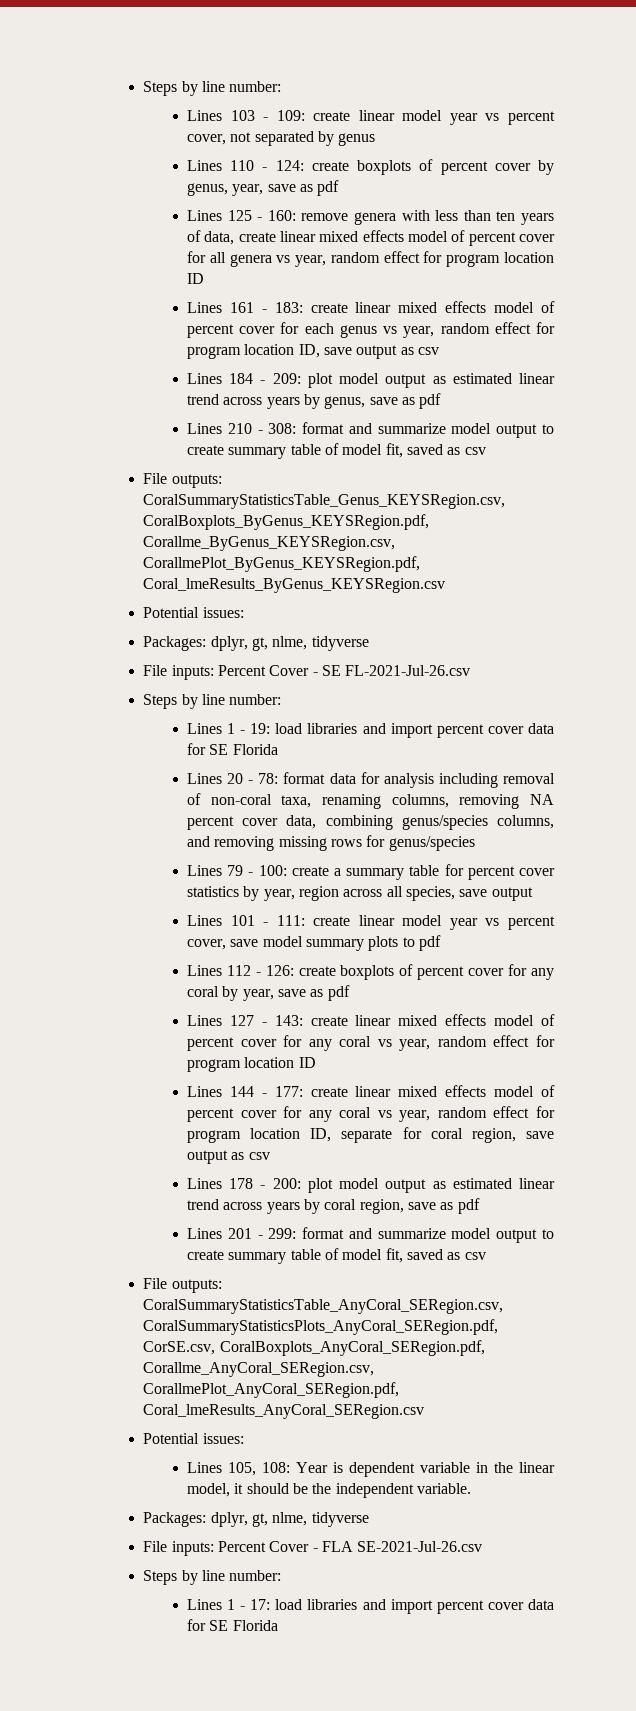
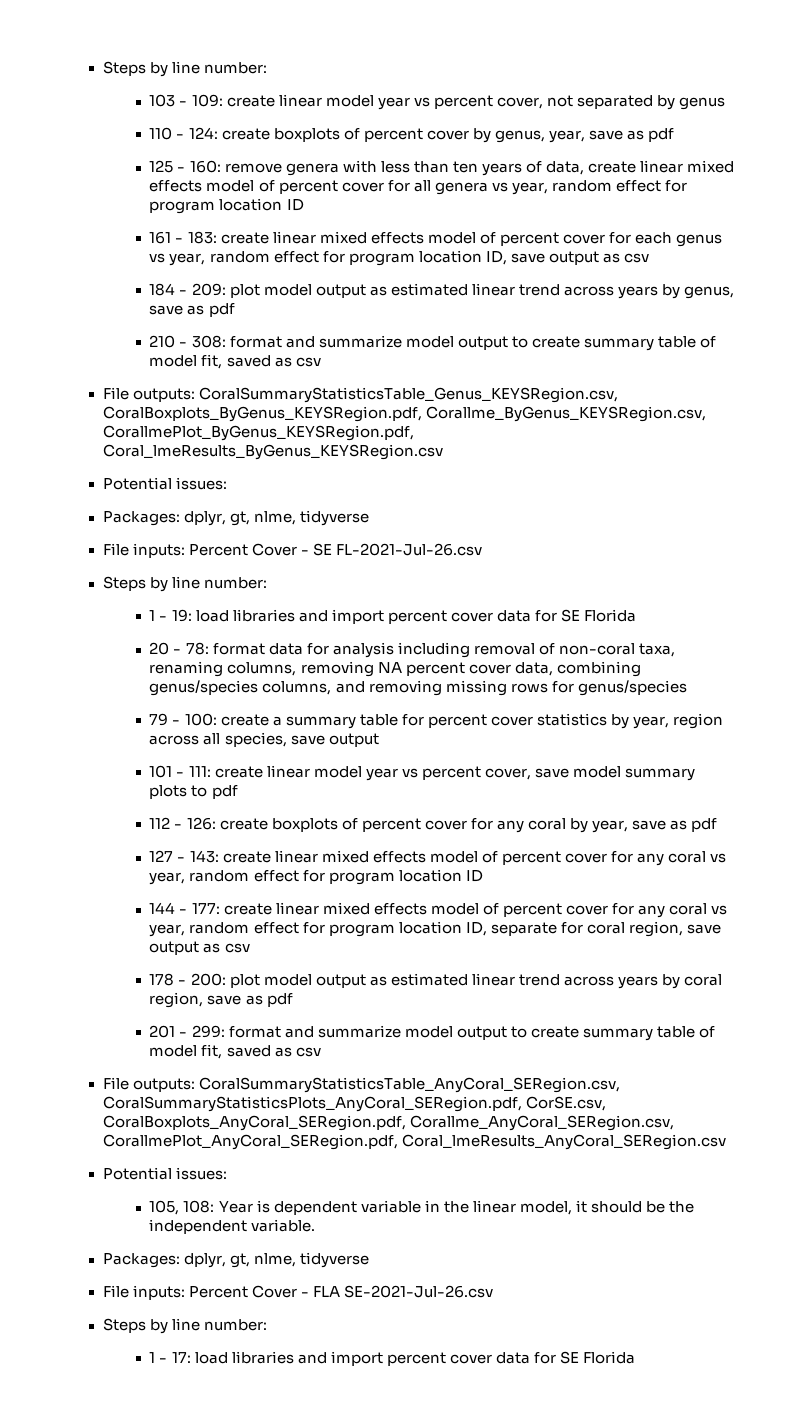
[143,81,282,96] [186,110,222,121] Steps by line number: // Lines -> [102,61,268,77] Steps by line number: //
[186,160,222,171] Lines -> (726, 103) none
[186,210,222,221] Lines -> (675, 135) none
[186,302,222,313] Lines -> (304, 205) none
[186,373,222,384] Lines -> (649, 258) none
[186,423,222,434] Lines -> (235, 310) none
[186,723,222,734] Lines -> (268, 583) none
[186,773,222,784] Lines -> (637, 615) none
[186,865,222,876] Lines -> (687, 688) none
[186,915,222,926] Lines -> (379, 740) none
[186,965,222,976] Lines -> (238, 792) none
[186,1015,222,1026] Lines -> (718, 825) none
[186,1086,222,1097] Lines -> (483, 876) none
[186,1178,222,1189] Lines -> (250, 948) none
[186,1228,222,1239] Lines -> (293, 1000) none
[186,1462,222,1473] Lines -> (228, 1173) none
[186,1599,222,1610] Lines -> (268, 1325) none

